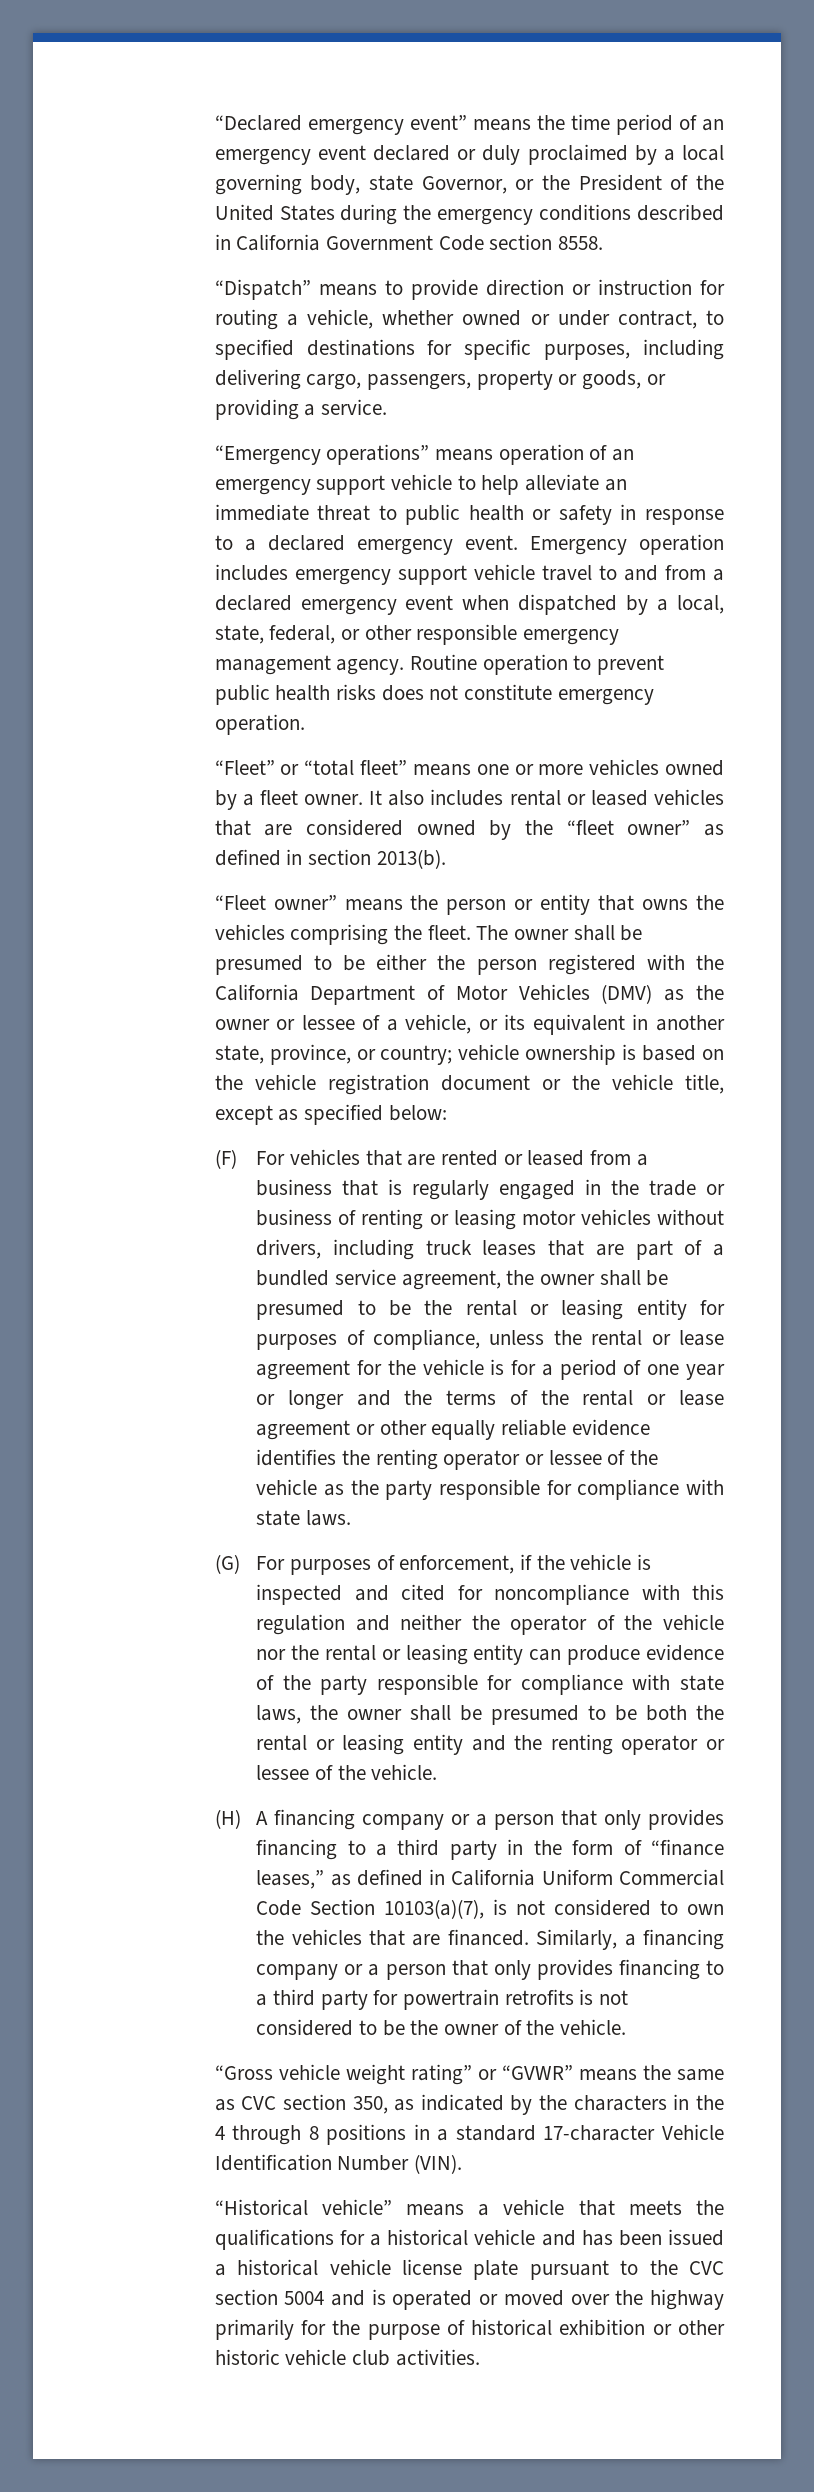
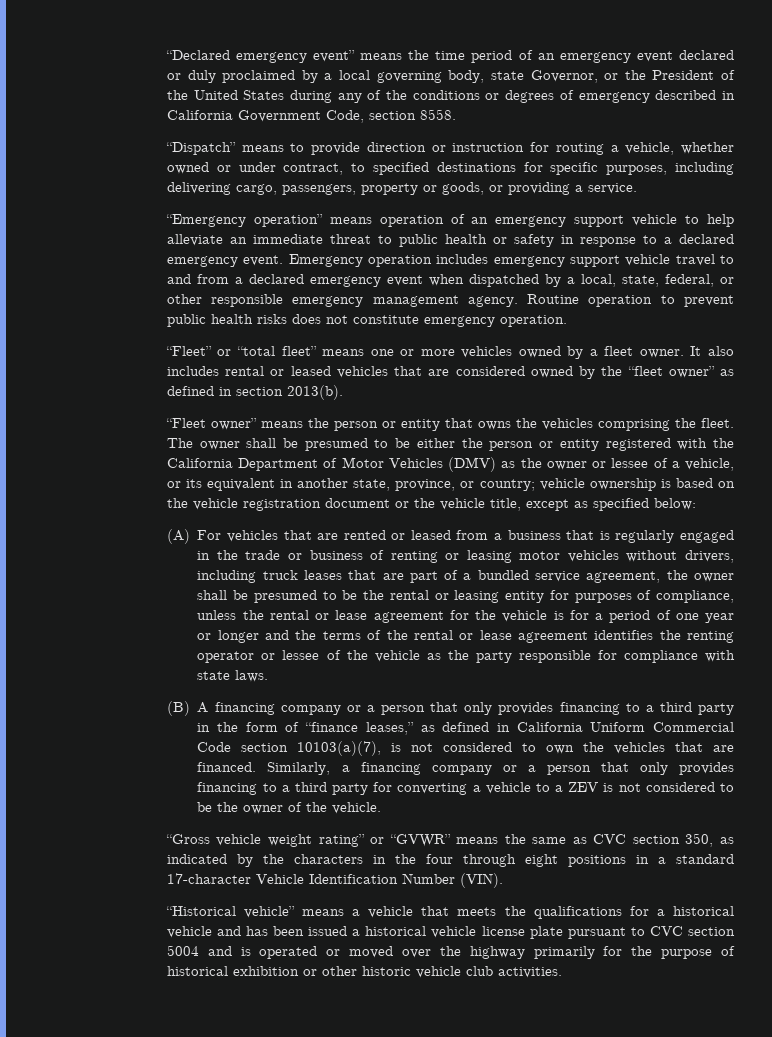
[403,204,632,225] the emergency conditions -> [337,90,650,103] any of the conditions or degrees of emergency
[438,235,484,251] Code -> [325,110,364,123] Code,
[326,444,430,465] operations” -> [253,214,323,227] operation”
(537, 967) none -> [539,439,599,451] or entity
[214,1149,237,1169] (F) -> [166,529,190,544] (A)
[355,1419,650,1440] or other equally reliable evidence -> (588, 637) none
[214,1554,651,1575] [256,1584,724,1605] [256,1614,724,1635] [256,1644,724,1665] [256,1674,724,1695] [256,1705,725,1725] [256,1734,725,1755] [256,1764,438,1780] [214,1809,241,1829] (G) For purposes of enforcement, if the vehicle is inspected and cited for noncompliance with this regulation and neither the operator of the vehicle nor the rental or leasing entity can produce evidence of the party responsible for compliance with state laws, the owner shall be presumed to be both the rental or leasing entity and the renting operator or lessee of the vehicle. // (H) -> [166,701,190,716] (B)
[310,1899,376,1915] Section -> [241,743,289,752] section
[402,1989,574,2010] powertrain retrofits -> [397,782,599,795] converting a vehicle to a ZEV
[214,2125,319,2145] 4 through 8 -> [425,854,558,867] four through eight
[649,2260,678,2275] the -> (645, 931) none

